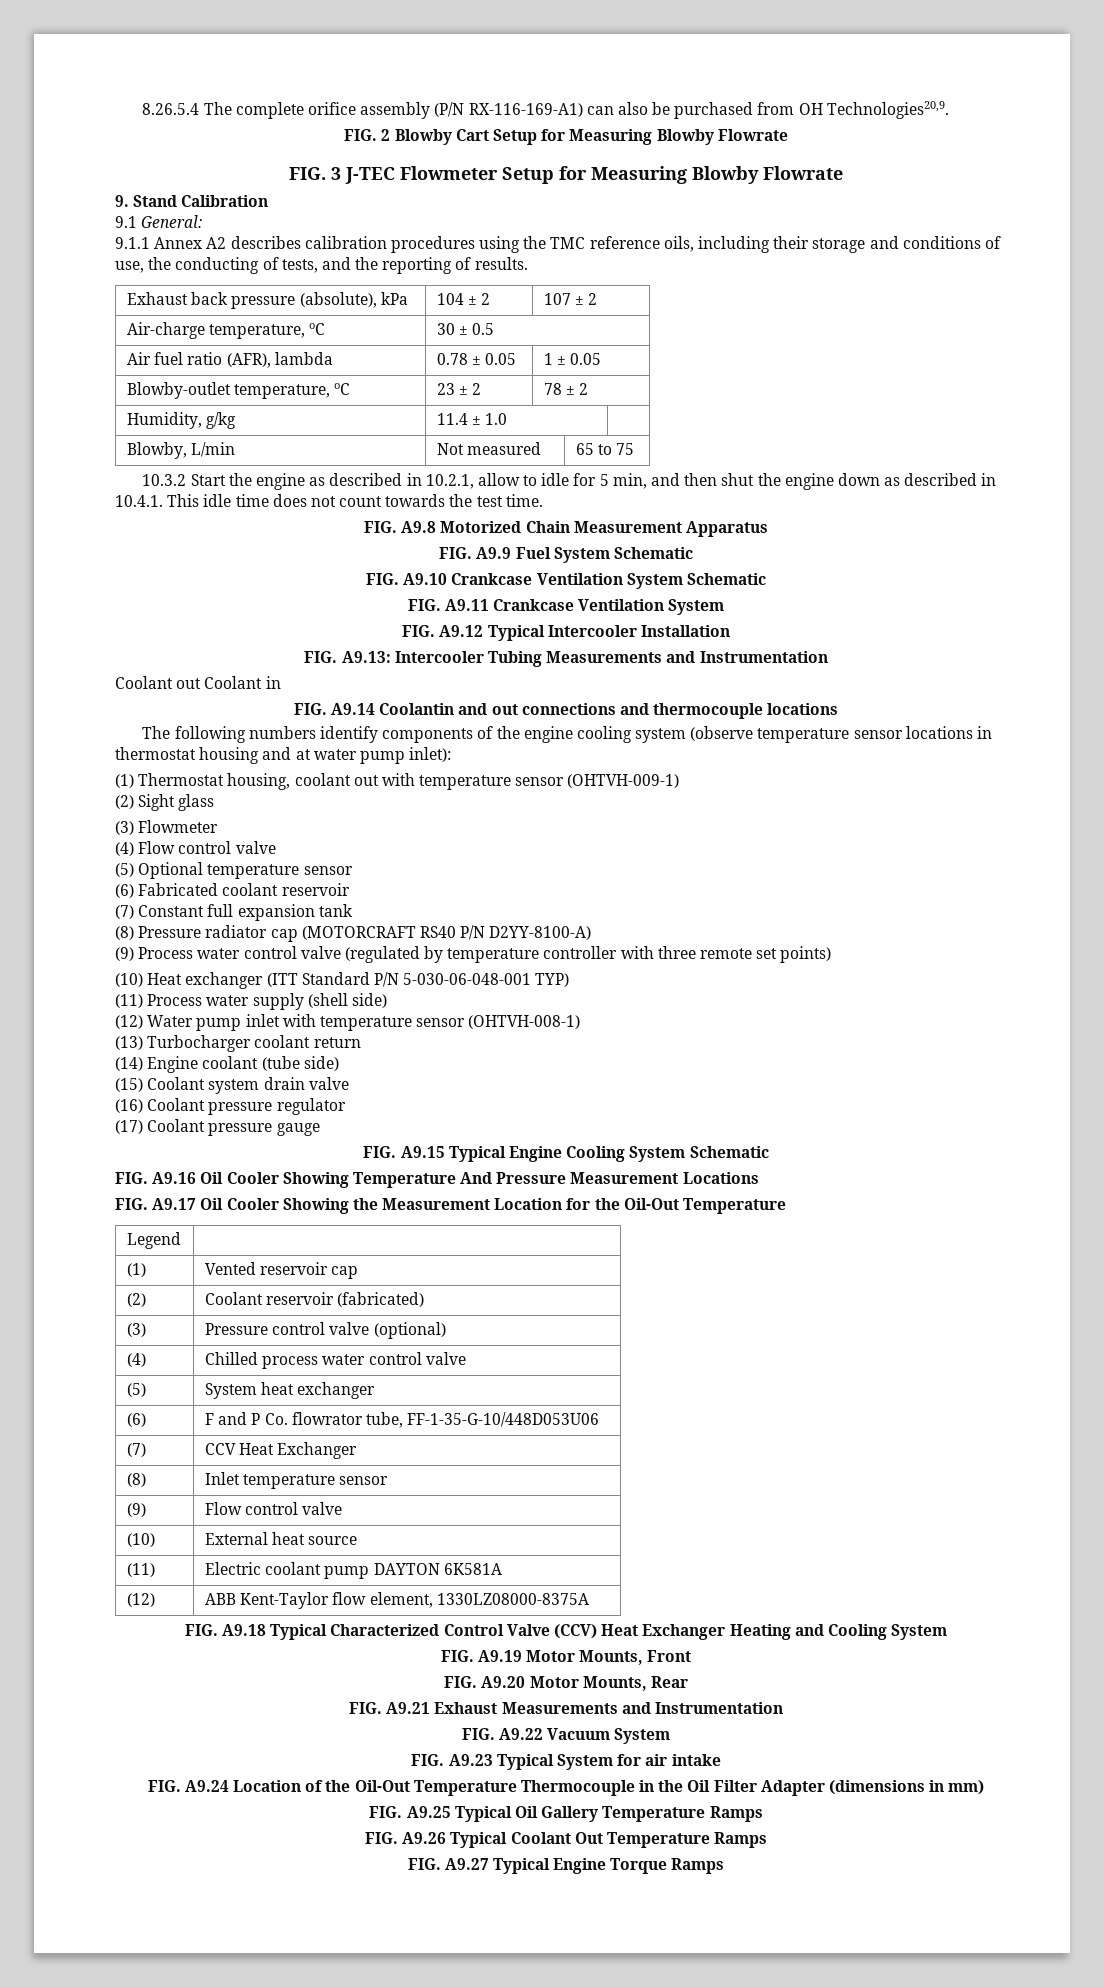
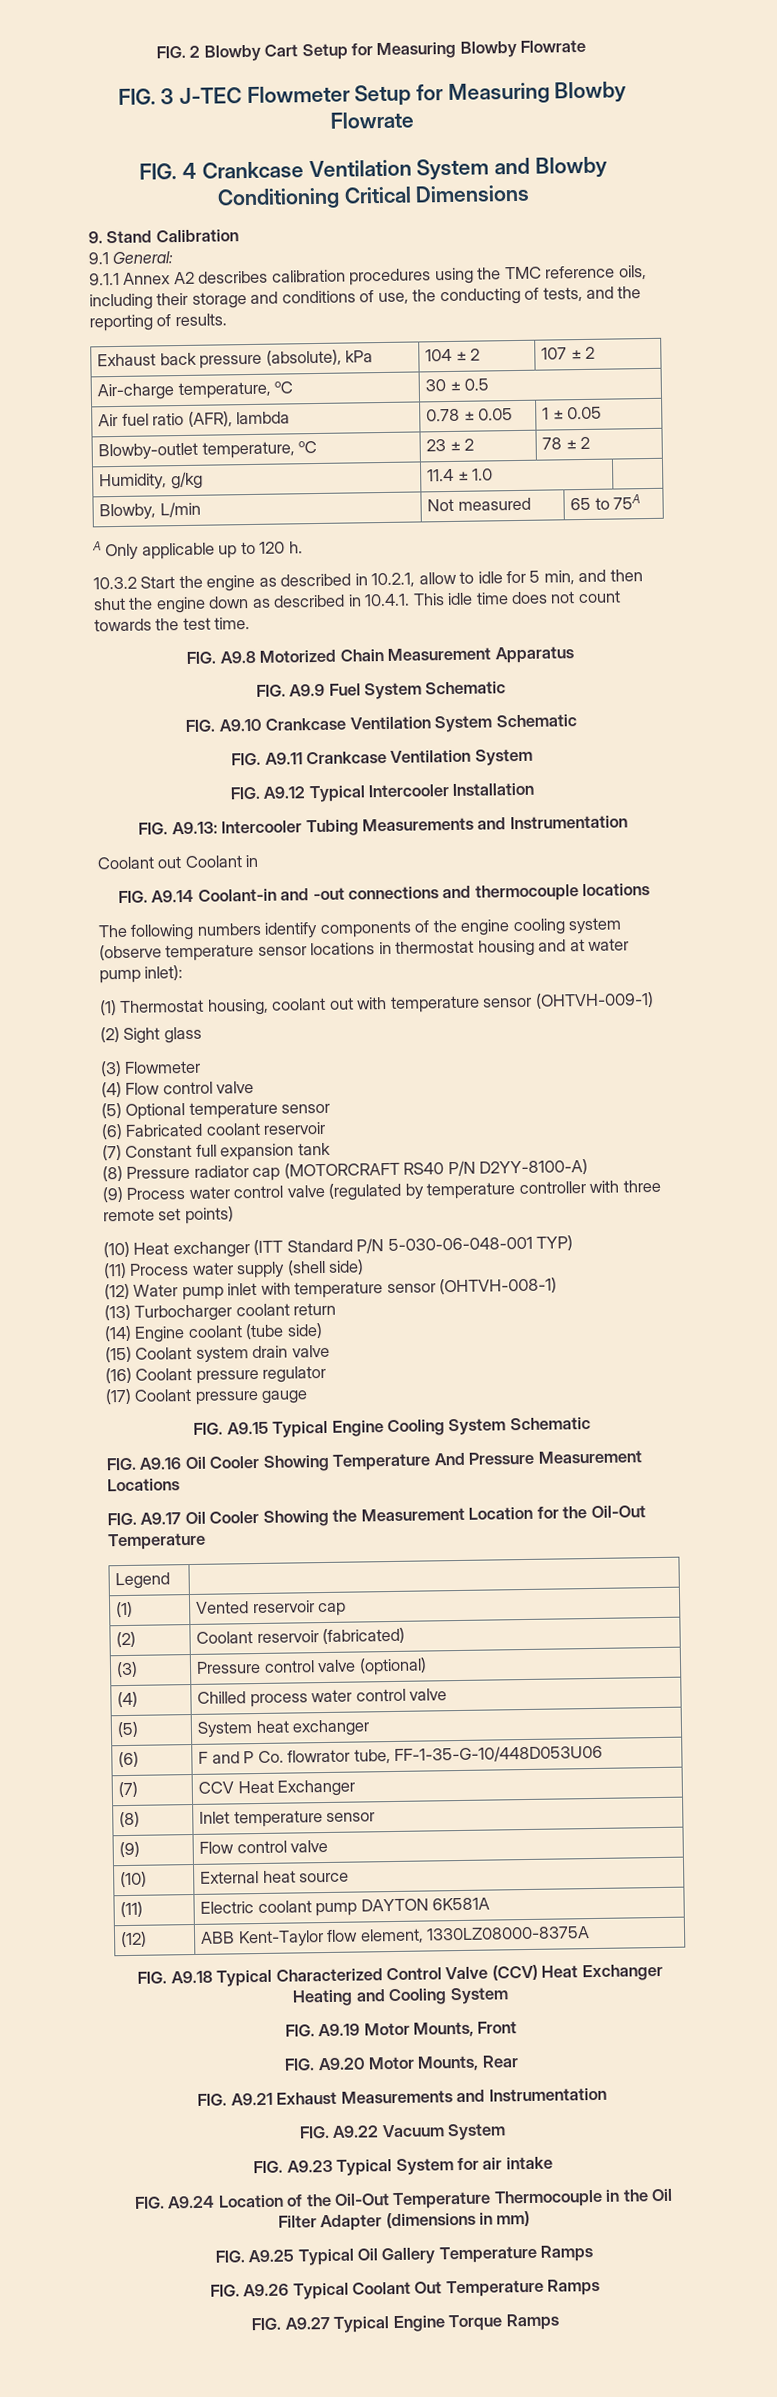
[142,101,949,119] 8.26.5.4 The complete orifice assembly (P/N RX-116-169-A1) can also be purchased from OH Technologies20,9. // -> (155, 52) none
(843, 173) none -> [139,156,608,181] [216,184,531,210] // FIG. 4 Crankcase Ventilation System and Blowby Conditioning Critical Dimensions
[616,443,635,455] 75 -> [613,494,642,510] [92,541,303,561] 75A // A Only applicable up to 120 h.
[379,703,518,715] Coolantin and out -> [197,887,345,902] Coolant-in and -out

